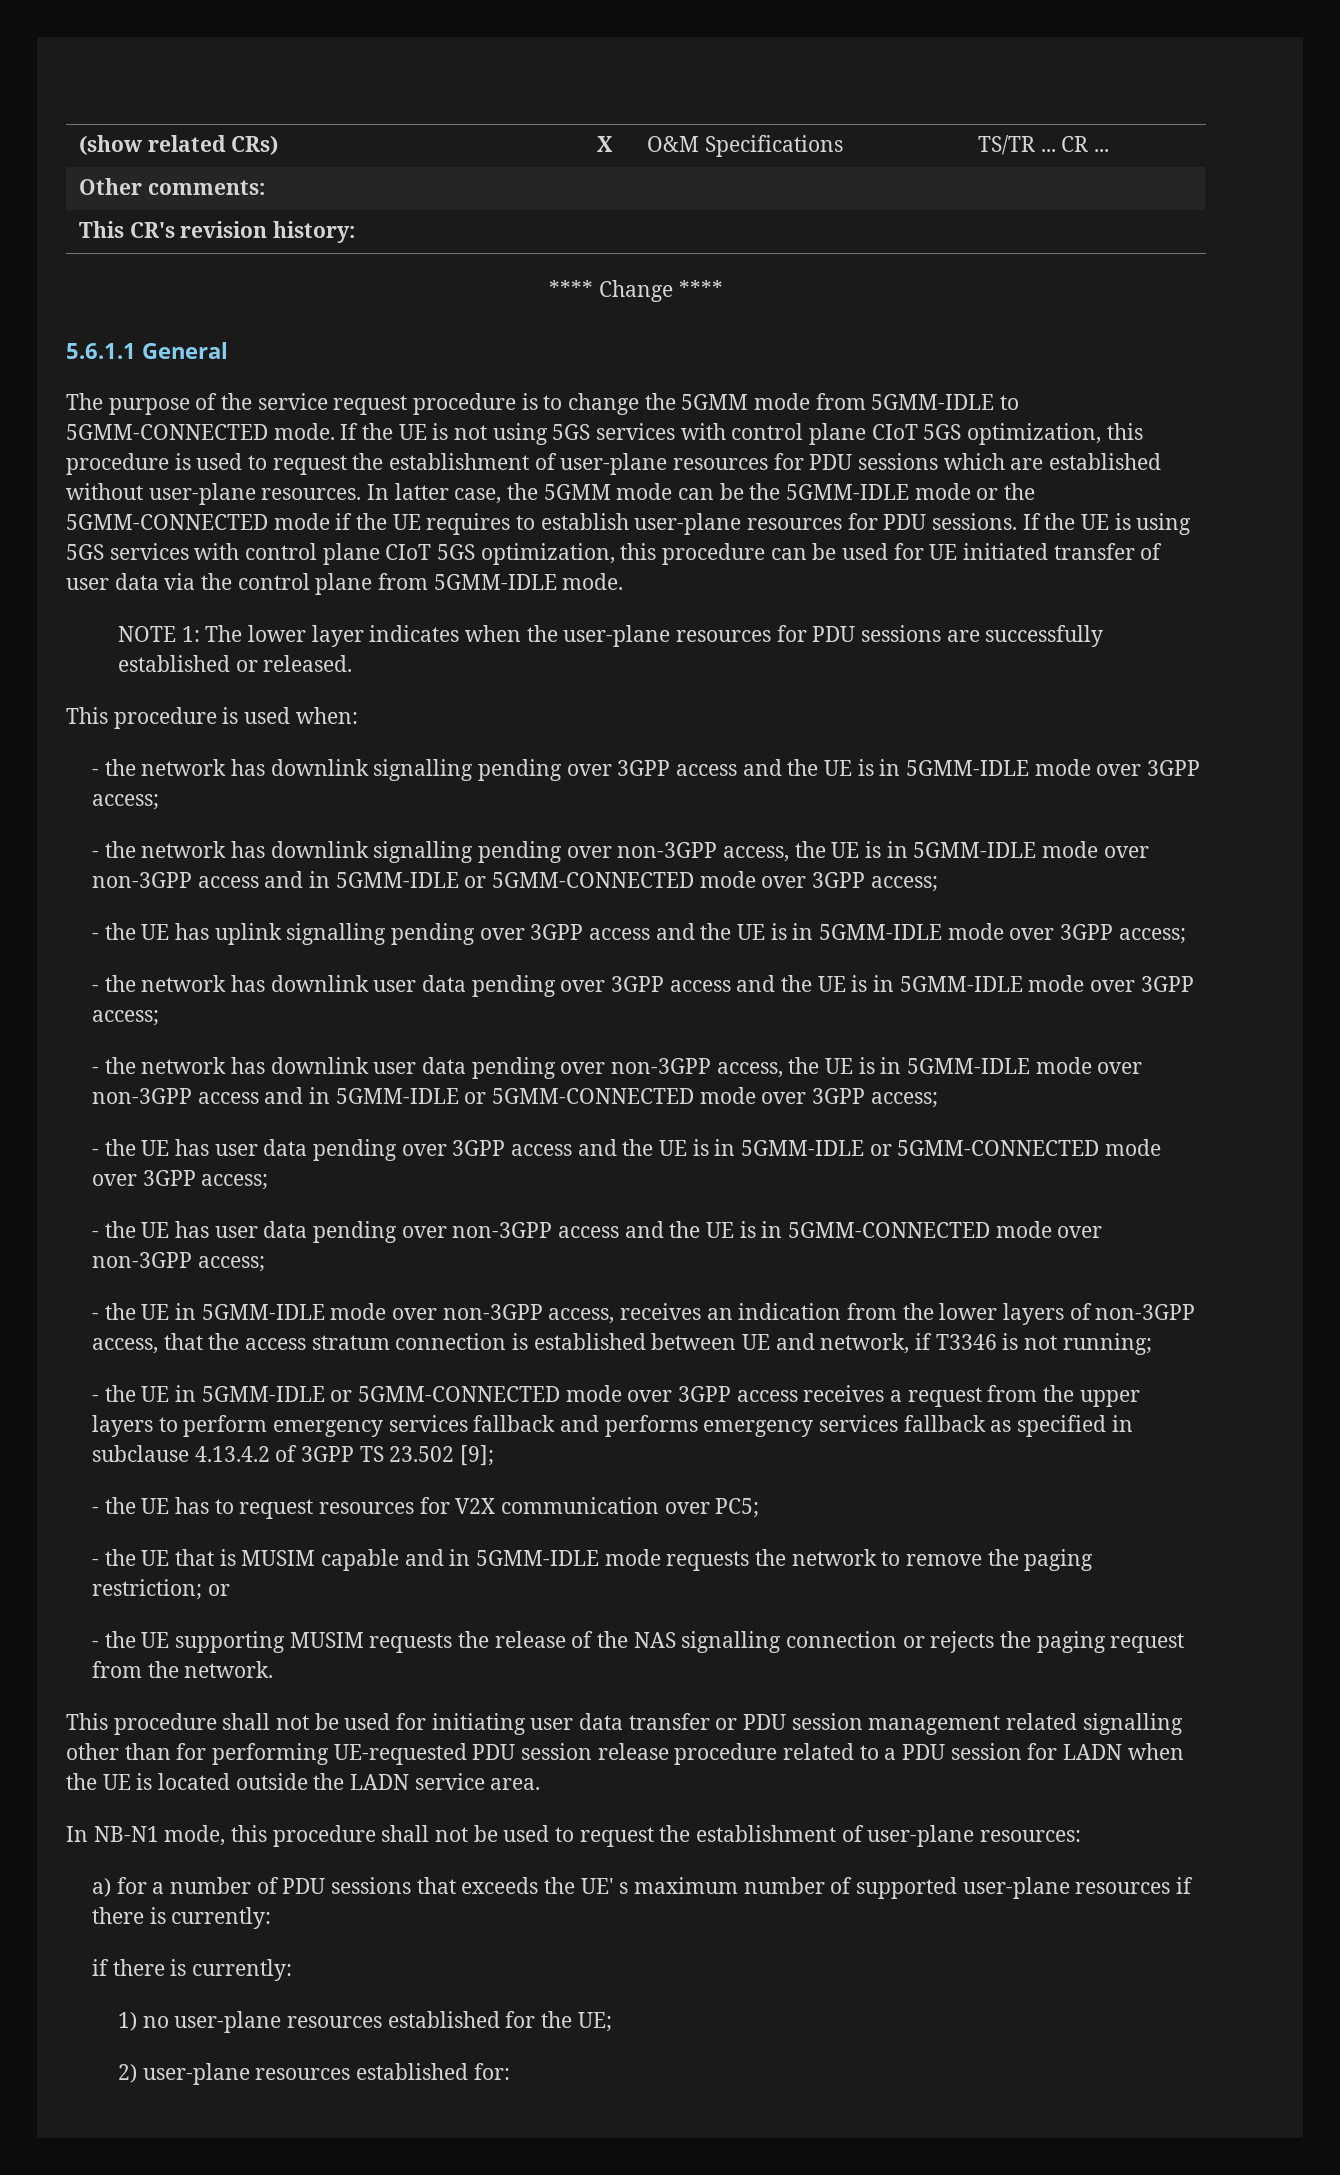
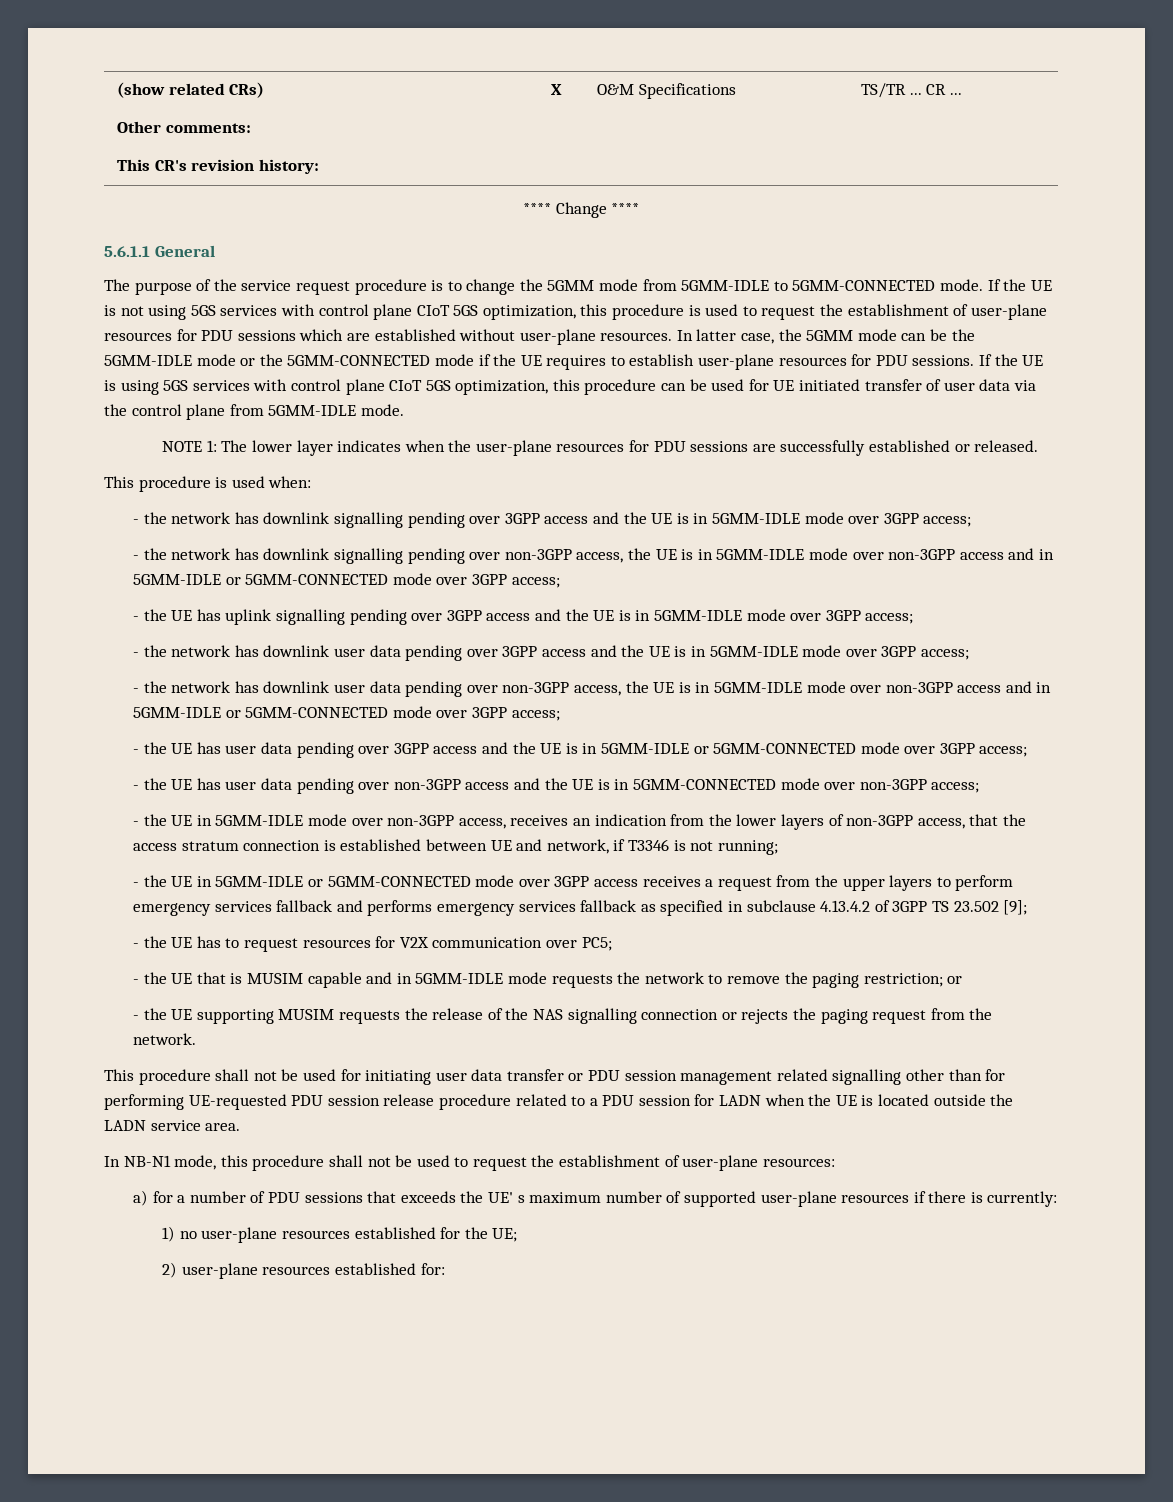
[91,1959,292,1981] // if there is currently: -> (1058, 1199) none

